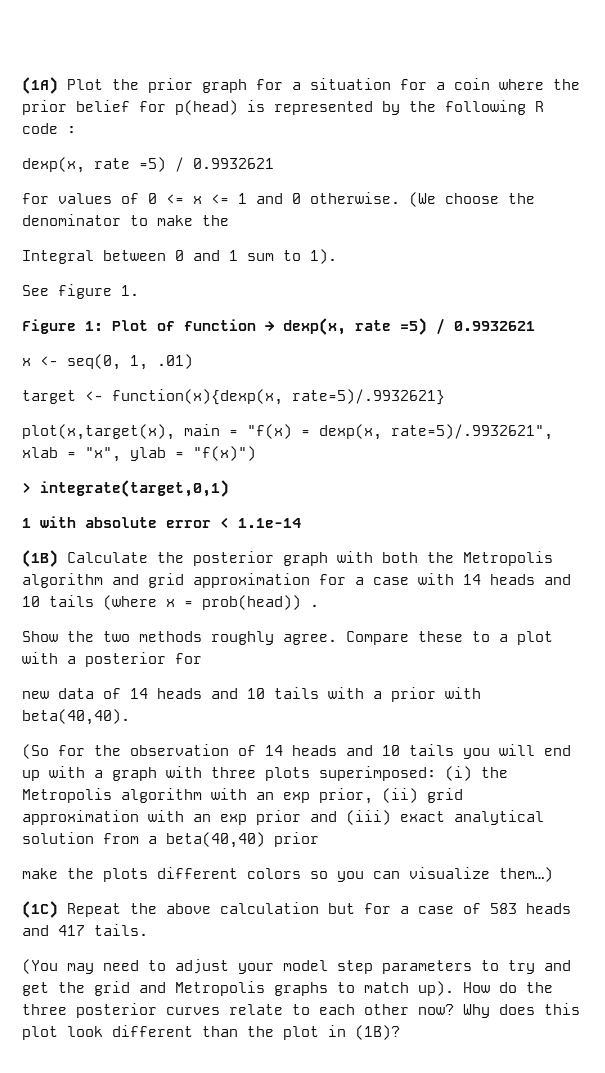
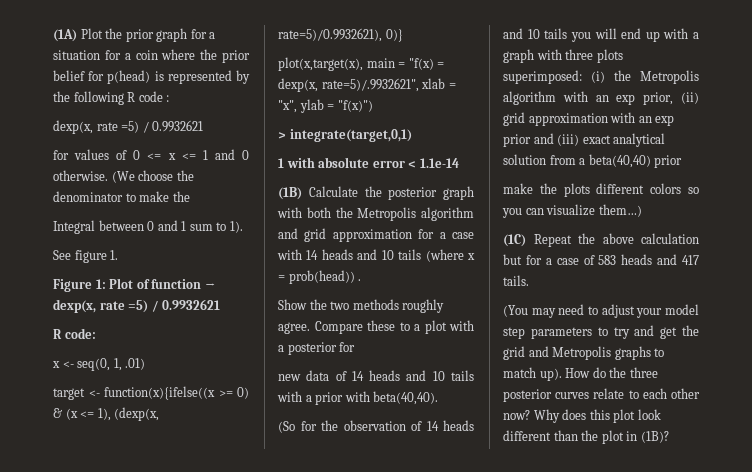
(535, 326) none -> [53,328,96,339] // R code:
[112,389,445,405] function(x){dexp(x, rate=5)/.9932621} -> [103,386,249,400] [53,407,160,421] [278,28,403,42] function(x){ifelse((x >= 0) & (x <= 1), (dexp(x, rate=5)/0.9932621), 0)}

